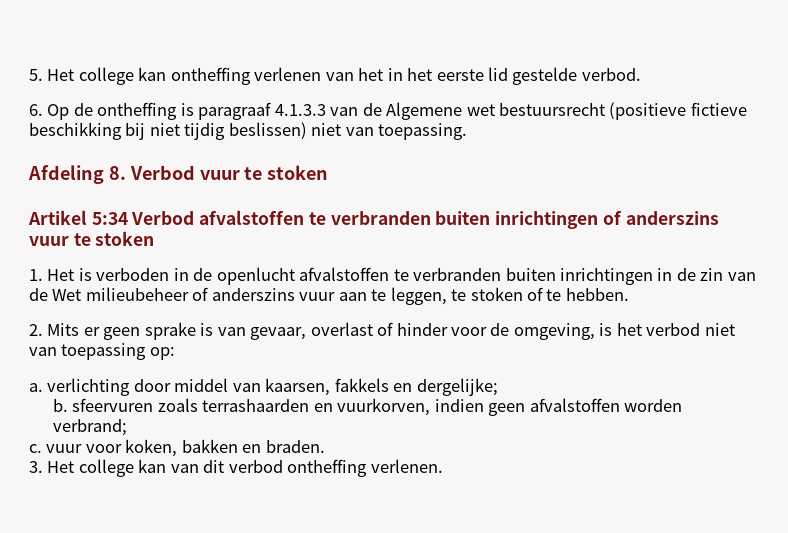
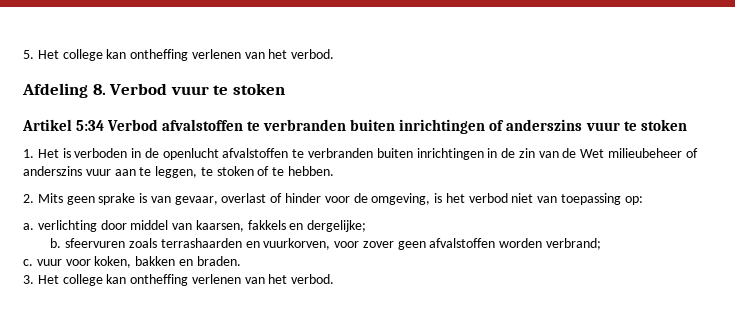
[387,67,641,85] [29,102,747,120] [29,122,468,140] in het eerste lid gestelde verbod. // 6. Op de ontheffing is paragraaf 4.1.3.3 van de Algemene wet bestuursrecht (positieve fictieve beschikking bij niet tijdig beslissen) niet van toepassing. -> [291,49,335,59] verbod.
[83,327,100,336] er -> (63, 198) none
[434,399,484,412] indien -> [334,241,394,248] voor zover
[170,459,443,477] van dit verbod ontheffing verlenen. -> [130,274,335,286] ontheffing verlenen van het verbod.

